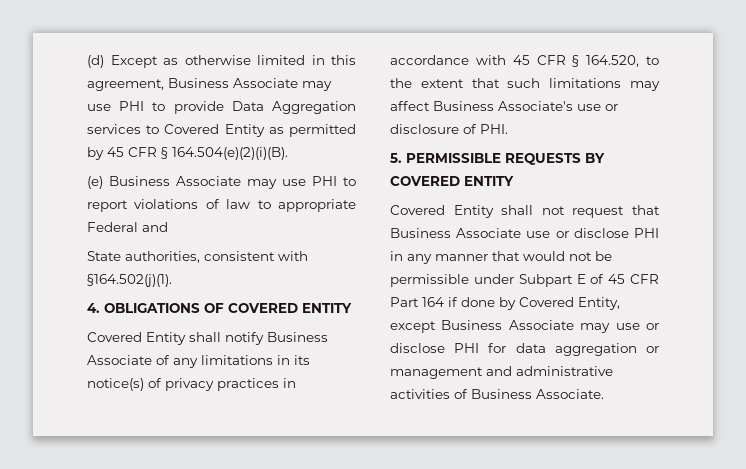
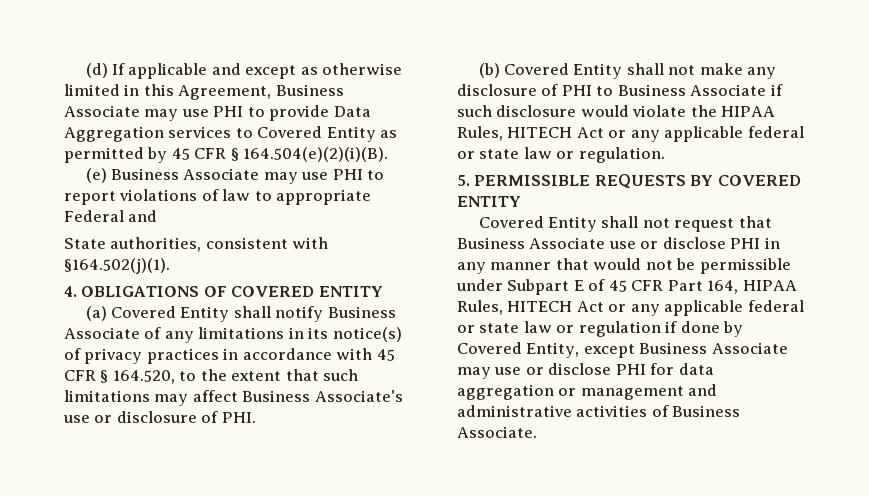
[110,55,158,68] Except -> [111,63,297,79] If applicable and except
[87,79,164,91] agreement, -> [178,85,272,100] Agreement,
(352, 308) none -> [85,306,107,321] (a)
(508, 129) none -> [478,63,777,79] [457,84,783,96] [457,105,776,117] [457,126,804,142] [457,147,665,163] // (b) Covered Entity shall not make any disclosure of PHI to Business Associate if such disclosure would violate the HIPAA Rules, HITECH Act or any applicable federal or state law or regulation.
[422,297,444,307] 164 -> [707,280,797,294] [457,300,804,316] [457,321,661,337] 164, HIPAA Rules, HITECH Act or any applicable federal or state law or regulation

